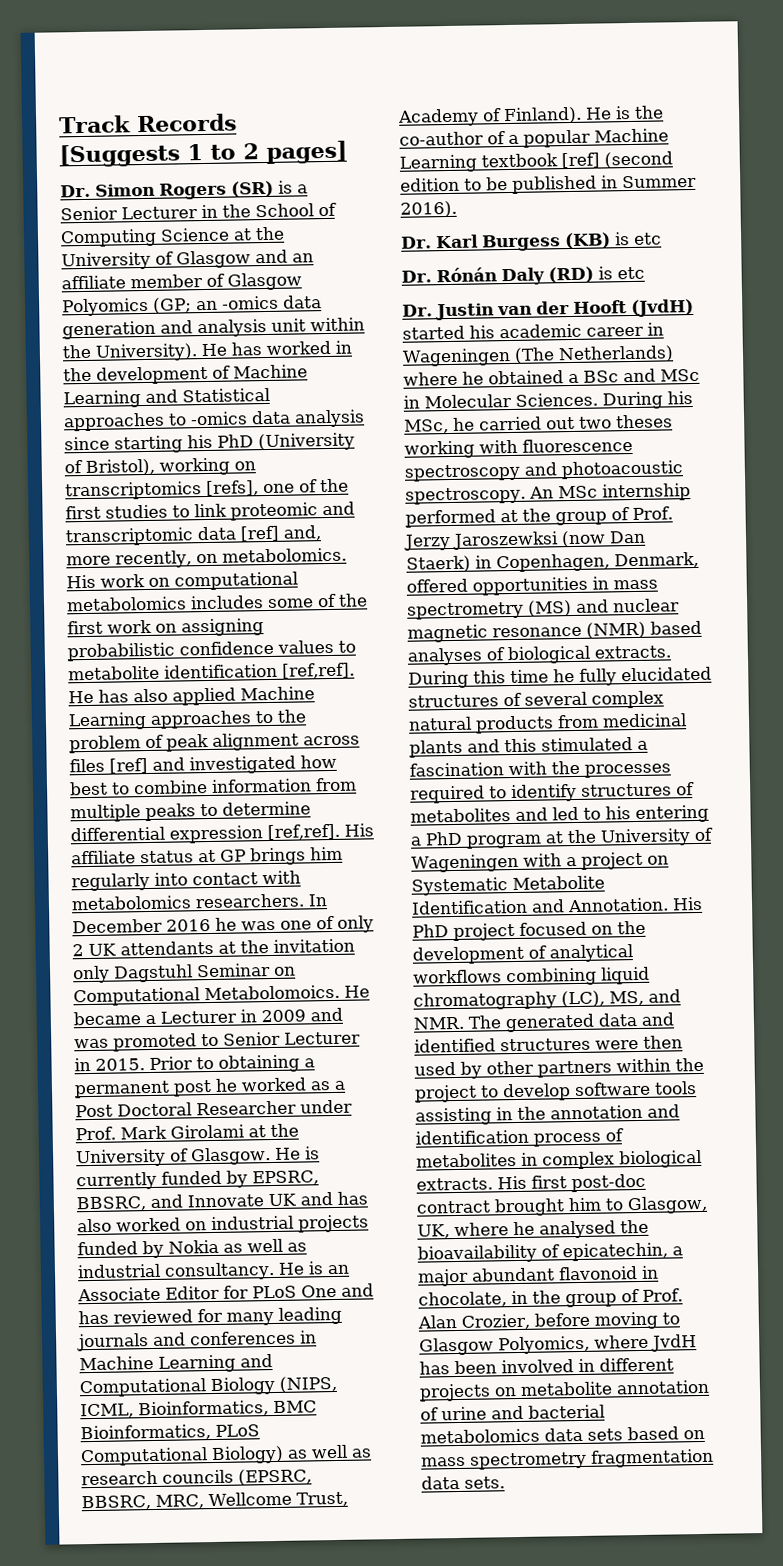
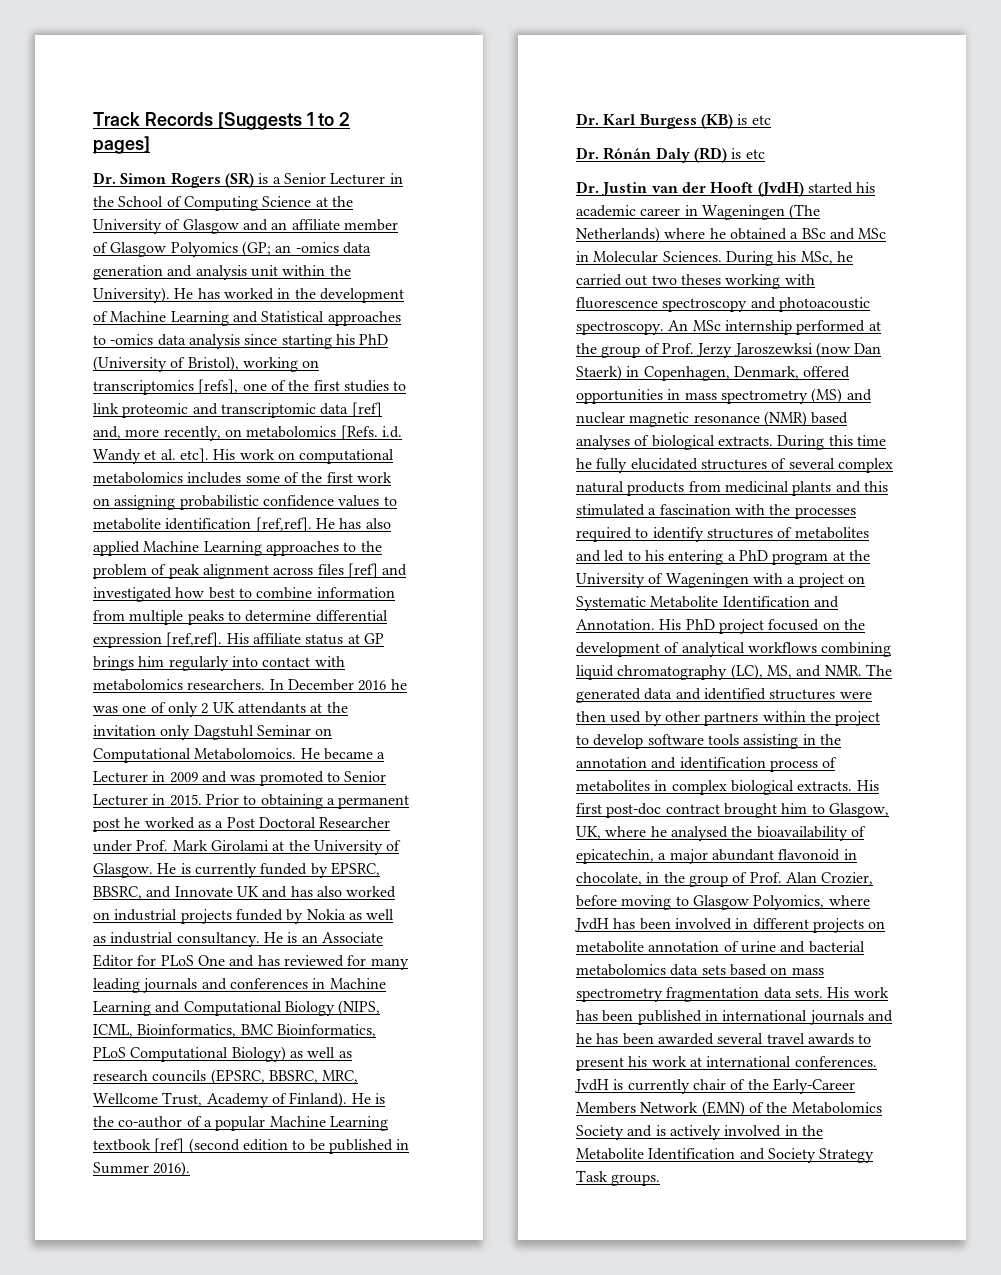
[221,547,347,563] metabolomics. -> [246,425,402,440] [93,448,209,464] metabolomics [Refs. i.d. Wandy et al. etc].
(505, 1482) none -> [827,987,889,998] [576,1010,893,1025] [576,1033,872,1045] [576,1056,877,1071] [574,1078,855,1094] [576,1101,882,1117] [576,1125,823,1140] [576,1148,875,1163] [576,1170,661,1186] His work has been published in international journals and he has been awarded several travel awards to present his work at international conferences. JvdH is currently chair of the Early-Career Members Network (EMN) of the Metabolomics Society and is actively involved in the Metabolite Identification and Society Strategy Task groups.

